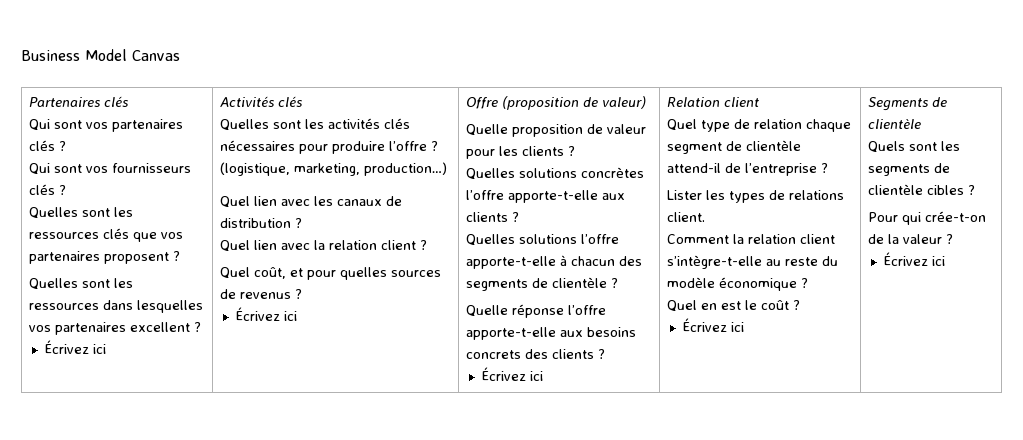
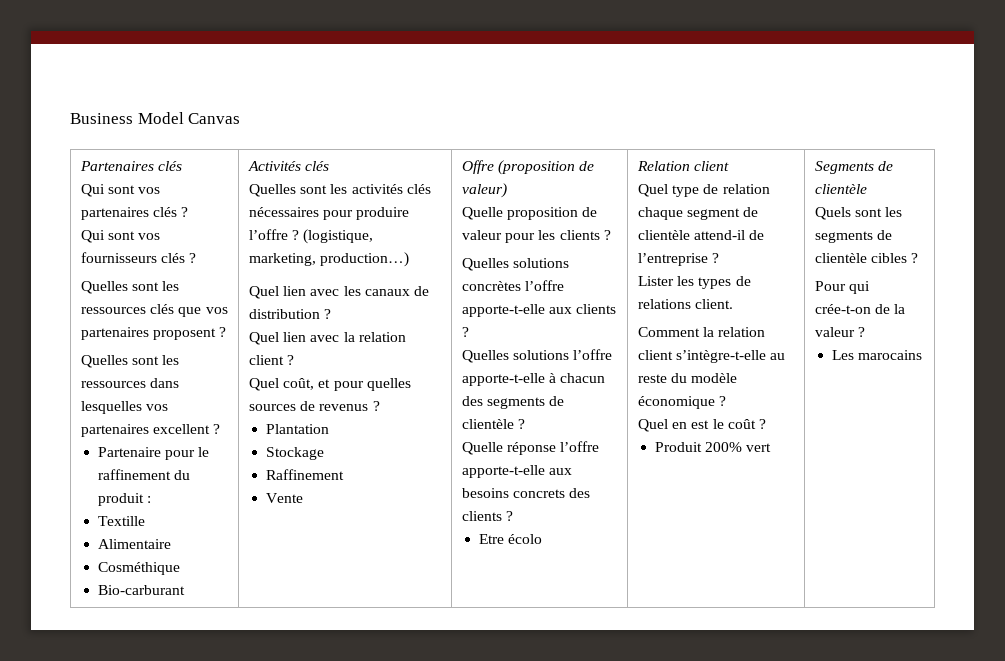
[44,340,106,354] Écrivez ici -> [98,447,210,460] [98,469,191,480] [98,493,152,506] [98,516,146,526] [98,539,172,549] [98,562,181,575] [98,585,186,595] Partenaire pour le raffinement du produit : // Textille // Alimentaire // Cosméthique // Bio-carburant
[235,307,297,321] Écrivez ici -> [266,424,330,434] [266,447,325,460] [266,469,345,480] [266,493,304,503] Plantation // Stockage // Raffinement // Vente
[481,367,543,381] Écrivez ici -> [479,534,543,544] Etre écolo
[682,318,744,332] Écrivez ici -> [655,442,772,452] Produit 200% vert
[883,252,945,266] Écrivez ici -> [832,350,923,360] Les marocains

